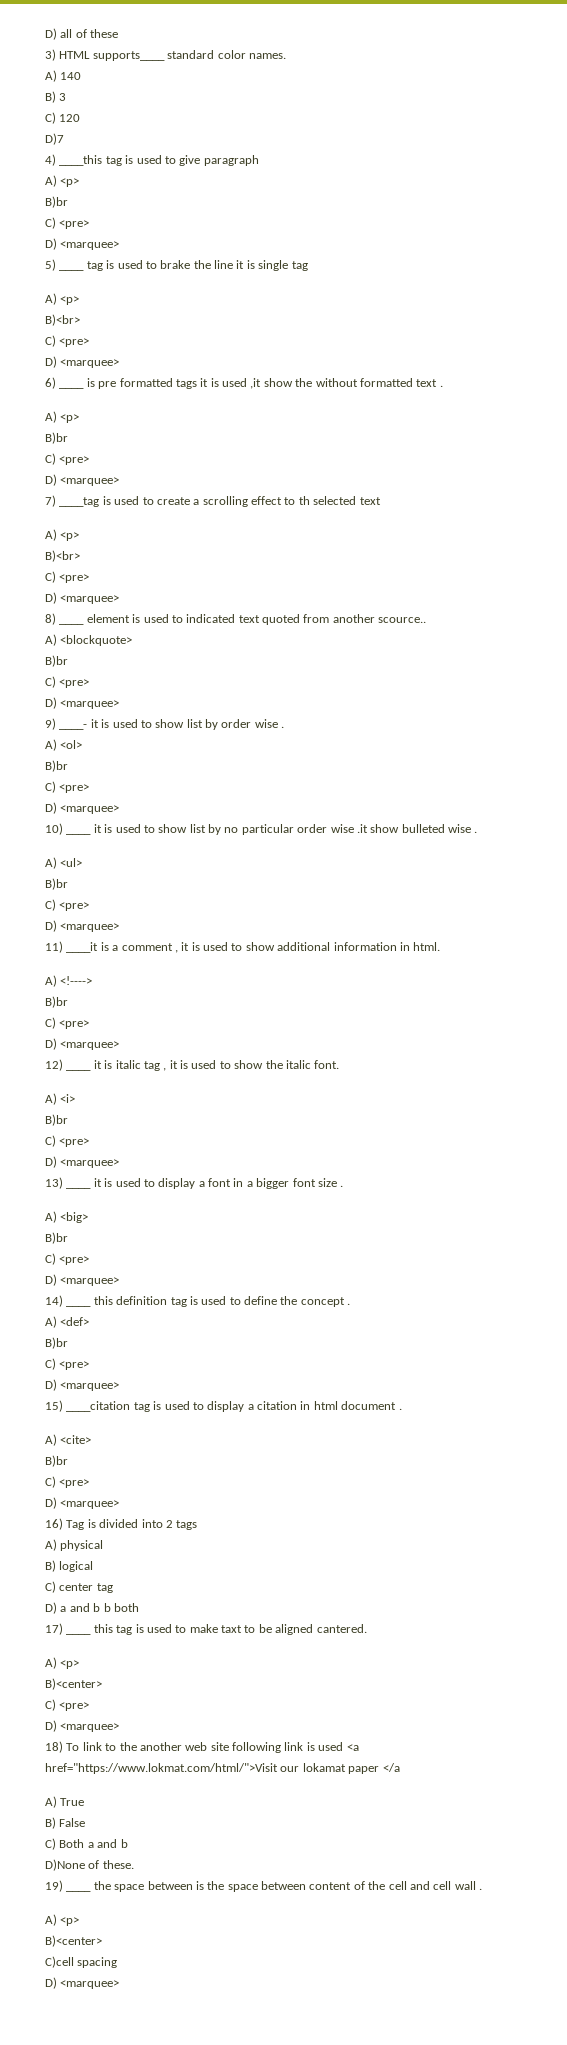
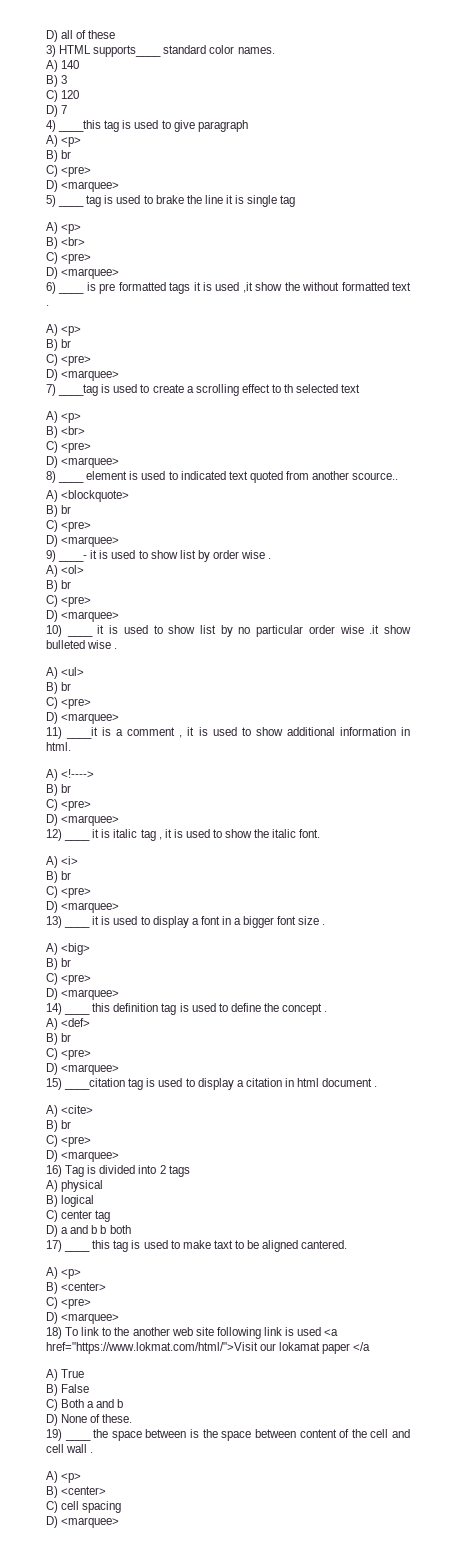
[45,133,64,145] D)7 -> [46,105,68,117] D) 7
[45,196,68,208] B)br -> [46,150,72,162] B) br
[45,314,80,326] B)<br> -> [46,237,86,249] B) <br>
[45,432,68,444] B)br -> [46,339,72,351] B) br
[45,550,80,562] B)<br> -> [46,426,86,438] B) <br>
[45,655,68,667] B)br -> [46,505,72,517] B) br
[45,760,68,772] B)br -> [46,580,72,592] B) br
[45,878,68,890] B)br -> [46,682,72,694] B) br
[45,996,68,1008] B)br -> [46,784,72,796] B) br
[45,1114,68,1126] B)br -> [46,871,72,883] B) br
[45,1232,68,1244] B)br -> [46,958,72,970] B) br
[45,1337,68,1349] B)br -> [46,1033,72,1045] B) br
[45,1455,68,1467] B)br -> [46,1120,72,1132] B) br
[45,1678,102,1690] B)<center> -> [46,1282,107,1294] B) <center>
[45,1859,85,1871] D)None -> [46,1414,88,1426] D) None
[45,1935,102,1947] [45,1956,74,1968] B)<center> // C)cell -> [46,1486,107,1498] [46,1501,80,1513] B) <center> // C) cell

